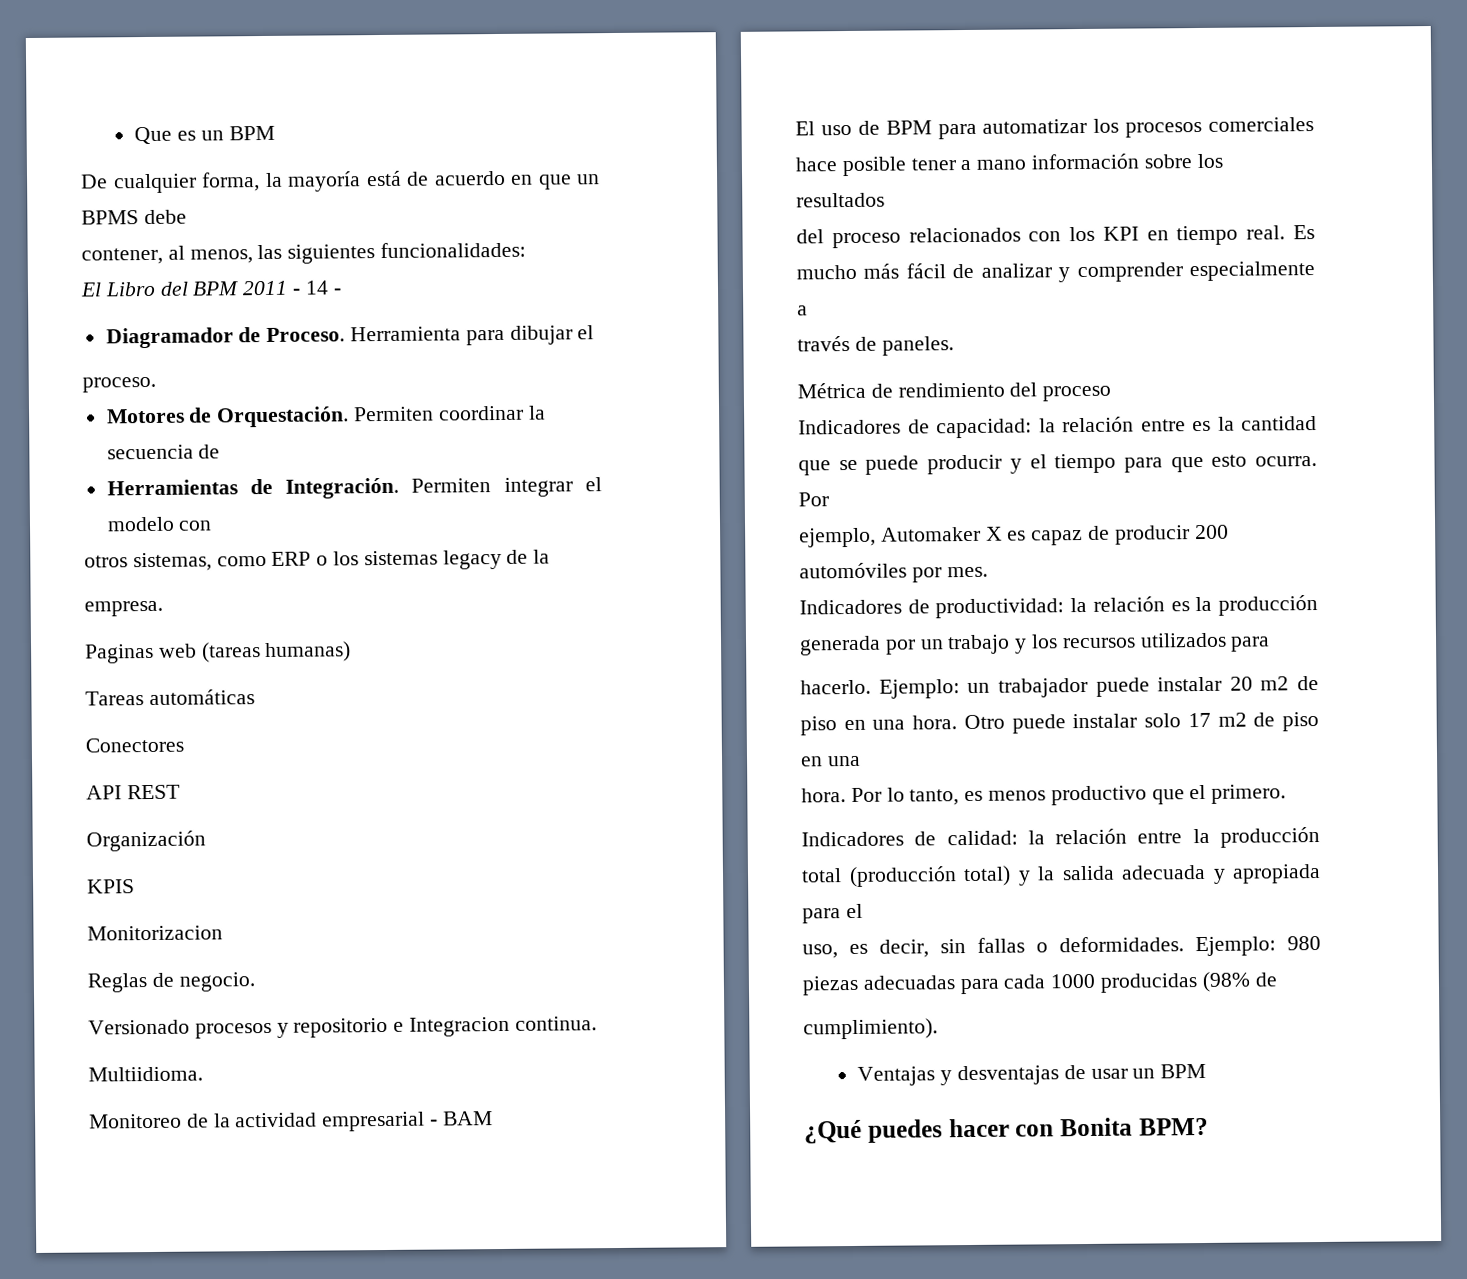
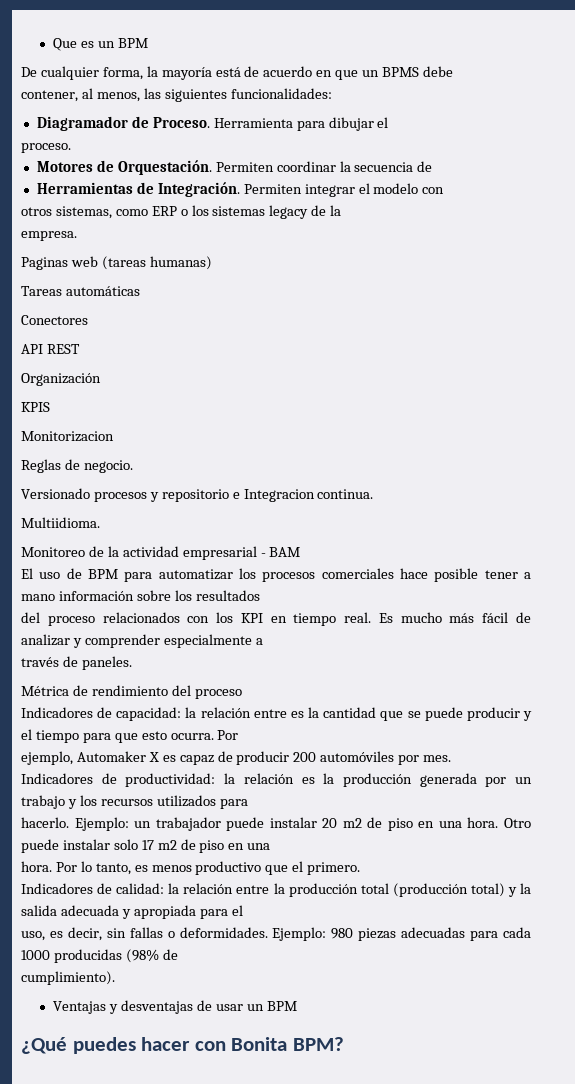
[80,280,342,297] // El Libro del BPM 2011 - 14 - -> (332, 93) none

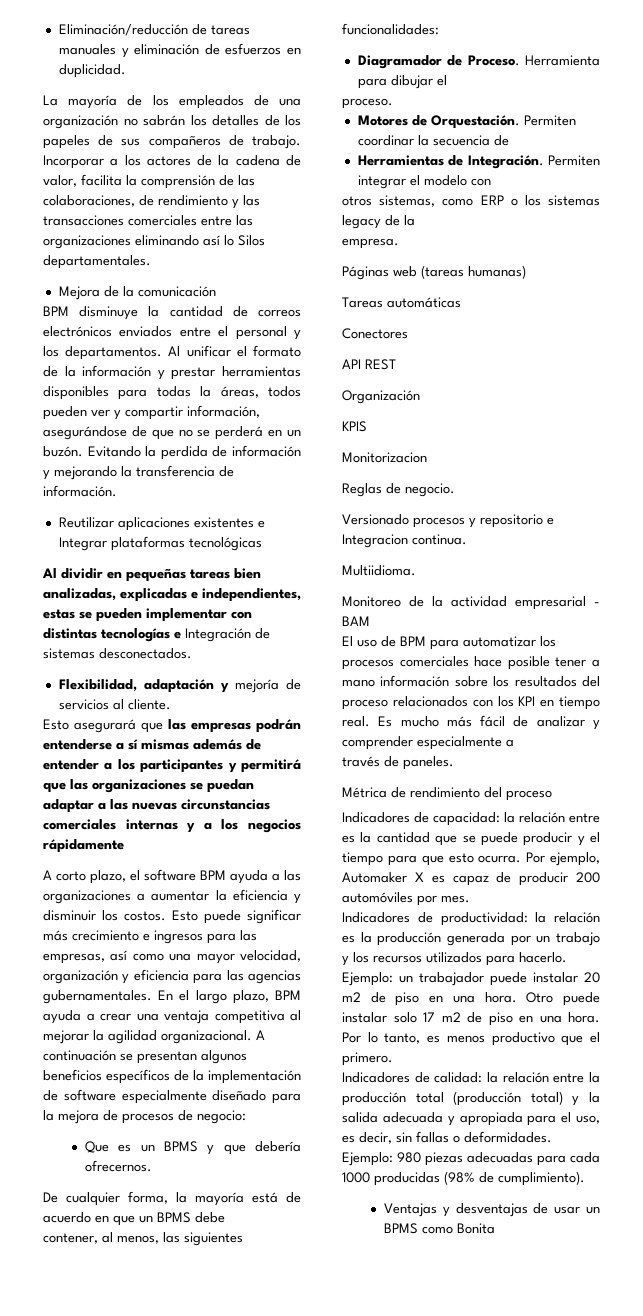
[53,38,148,51] Que es un BPM -> [58,24,250,36] [58,43,302,58] [58,64,126,78] [43,95,301,109] [43,115,301,129] [43,135,301,149] [43,155,301,169] [43,174,255,189] [43,195,260,209] [43,215,253,226] [43,235,265,249] [43,255,151,269] [58,286,216,300] [43,306,301,320] [43,326,301,340] [43,345,301,360] [43,365,301,380] [43,386,301,400] [43,405,260,420] [43,426,301,440] [43,445,301,460] [43,465,234,480] [43,485,117,497] [58,517,265,531] [58,536,262,551] [42,568,261,582] [43,588,301,602] [43,608,252,622] [43,628,270,642] [43,648,192,659] [58,679,301,693] [58,699,171,710] [43,719,301,733] [43,739,261,750] [43,759,301,773] [43,779,254,793] [43,799,270,813] [43,819,301,833] [43,839,124,853] [43,869,301,884] [43,889,301,904] [43,909,301,924] [43,930,257,944] [43,950,301,964] [43,969,301,984] [43,990,301,1004] [43,1010,301,1024] [43,1030,265,1044] [43,1050,247,1064] [43,1069,301,1084] [43,1089,301,1104] [43,1110,246,1124] [84,1141,301,1155] [84,1160,152,1172] Eliminación/reducción de tareas manuales y eliminación de esfuerzos en duplicidad. // La mayoría de los empleados de una organización no sabrán los detalles de los papeles de sus compañeros de trabajo. Incorporar a los actores de la cadena de valor, facilita la comprensión de las colaboraciones, de rendimiento y las transacciones comerciales entre las organizaciones eliminando así lo Silos departamentales. // Mejora de la comunicación // BPM disminuye la cantidad de correos electrónicos enviados entre el personal y los departamentos. Al unificar el formato de la información y prestar herramientas disponibles para todas la áreas, todos pueden ver y compartir información, asegurándose de que no se perderá en un buzón. Evitando la perdida de información y mejorando la transferencia de información. // Reutilizar aplicaciones existentes e Integrar plataformas tecnológicas // Al dividir en pequeñas tareas bien analizadas, explicadas e independientes, estas se pueden implementar con distintas tecnologías e Integración de sistemas desconectados. // Flexibilidad, adaptación y mejoría de servicios al cliente. // Esto asegurará que las empresas podrán entenderse a sí mismas además de entender a los participantes y permitirá que las organizaciones se puedan adaptar a las nuevas circunstancias comerciales internas y a los negocios rápidamente // A corto plazo, el software BPM ayuda a las organizaciones a aumentar la eficiencia y disminuir los costos. Esto puede significar más crecimiento e ingresos para las empresas, así como una mayor velocidad, organización y eficiencia para las agencias gubernamentales. En el largo plazo, BPM ayuda a crear una ventaja competitiva al mejorar la agilidad organizacional. A continuación se presentan algunos beneficios específicos de la implementación de software especialmente diseñado para la mejora de procesos de negocio: // Que es un BPMS y que debería ofrecernos.
[21,257,68,270] Paginas -> [342,266,389,280] Páginas
(260, 595) // -> (577, 681) none
(239, 735) // -> (546, 857) none
(248, 804) // -> (515, 960) none
(271, 846) // -> (562, 1019) none
(243, 910) // -> (572, 1117) none
(178, 954) // -> (494, 1177) none
[266,1001,297,1011] [21,1037,344,1054] BPM // ¿Qué puedes hacer con Bonita BPM? -> [383,1223,495,1234] BPMS como Bonita

